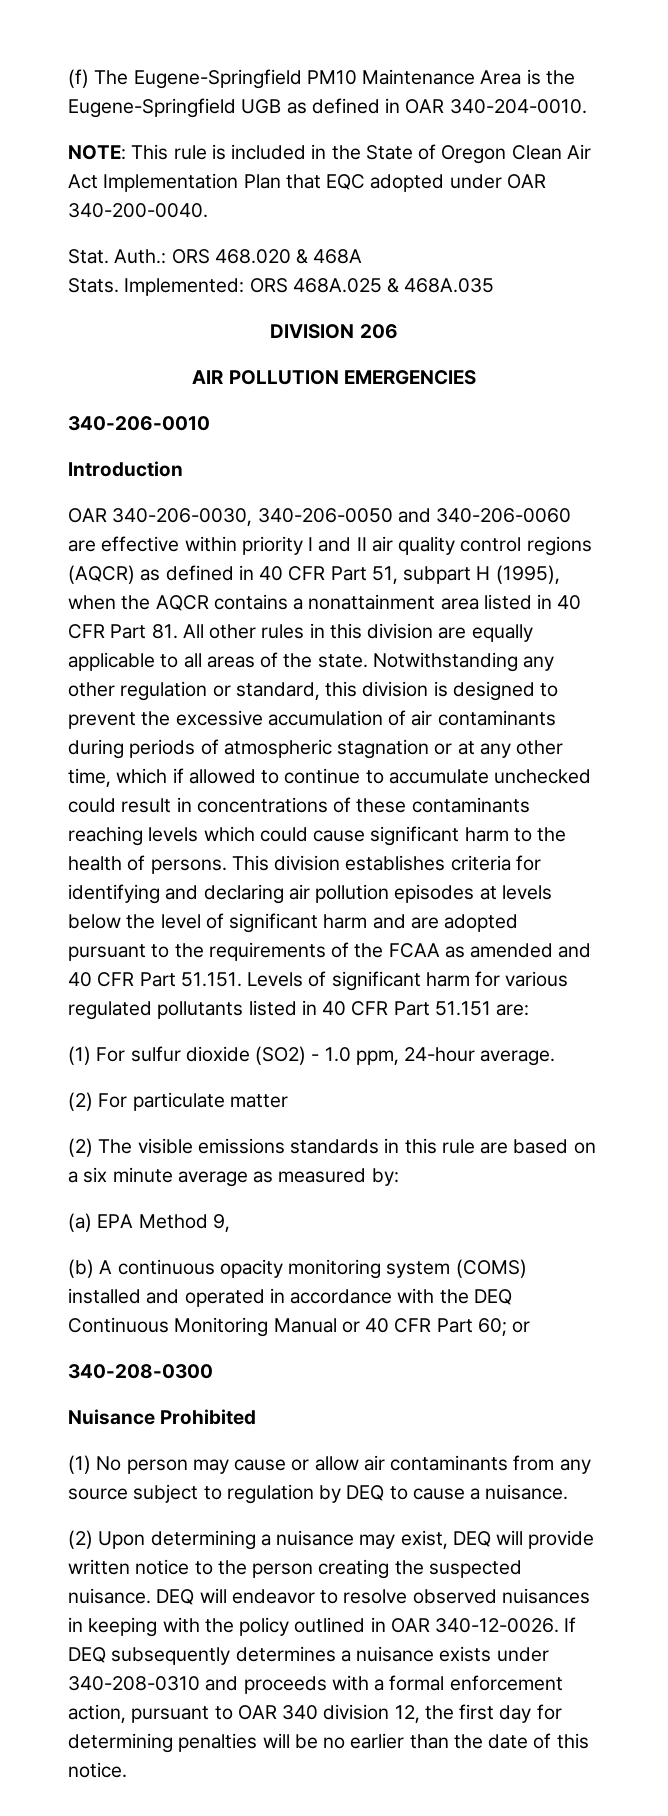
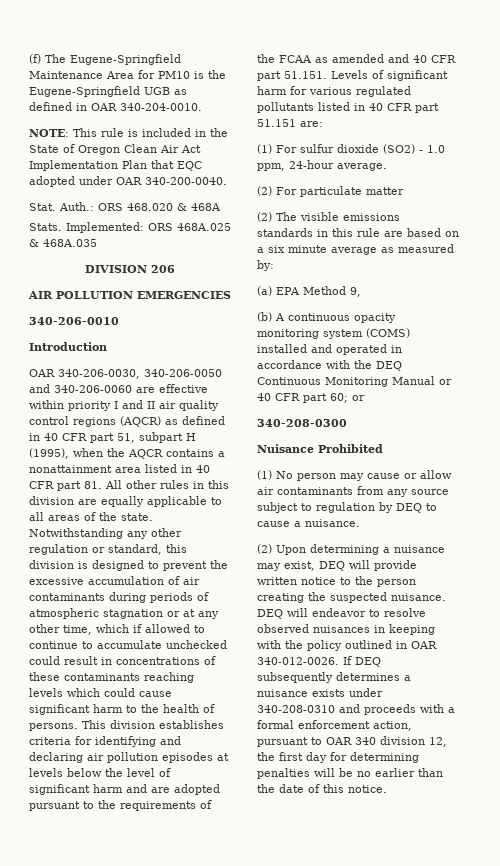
[306,70,357,85] PM10 -> (181, 59) none
(522, 77) none -> [138,70,190,79] for PM10
[330,566,367,581] Part -> [90,433,114,443] part
[110,624,147,639] Part -> [57,481,81,491] part
[139,972,176,987] Part -> [257,71,281,81] part
[393,1001,430,1016] Part -> [415,103,439,113] part
[436,1318,473,1333] Part -> [303,393,327,403] part
[435,1618,560,1633] 340-12-0026. -> [257,657,339,665] 340-012-0026.

